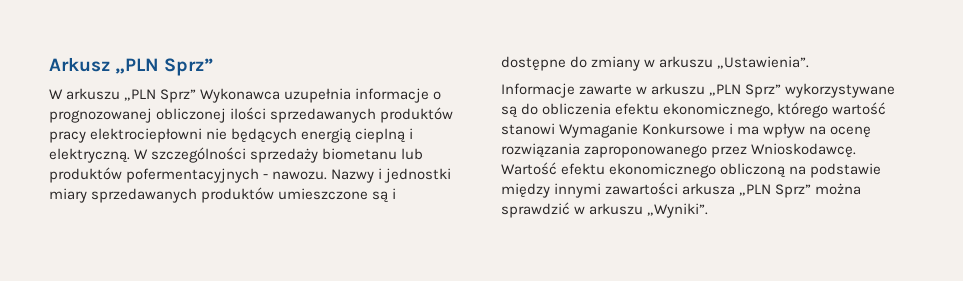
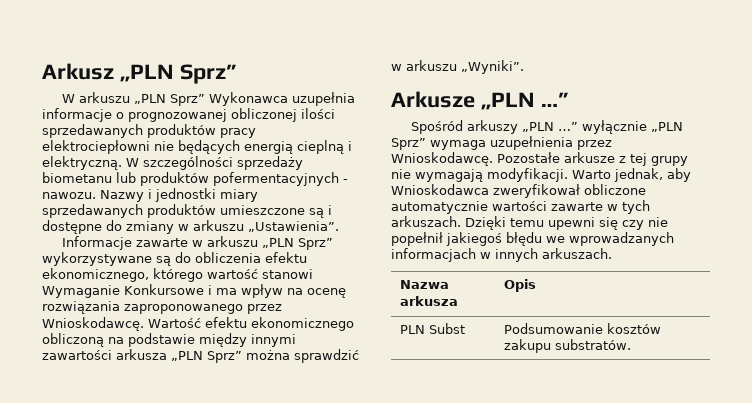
(709, 210) none -> [391,91,568,110] [410,120,683,134] [391,136,612,150] [391,152,688,166] [391,168,691,182] [391,184,646,198] [391,200,650,214] [391,216,668,230] [391,232,674,246] [391,248,612,262] [400,280,450,289] [400,296,459,306] [504,279,537,292] [400,323,466,334] [504,323,662,334] [504,339,632,353] // Arkusze „PLN …” // Spośród arkuszy „PLN …” wyłącznie „PLN Sprz” wymaga uzupełnienia przez Wnioskodawcę. Pozostałe arkusze z tej grupy nie wymagają modyfikacji. Warto jednak, aby Wnioskodawca zweryfikował obliczone automatycznie wartości zawarte w tych arkuszach. Dzięki temu upewni się czy nie popełnił jakiegoś błędu we wprowadzanych informacjach w innych arkuszach. // Nazwa arkusza | Opis // PLN Subst | Podsumowanie kosztów zakupu substratów.

